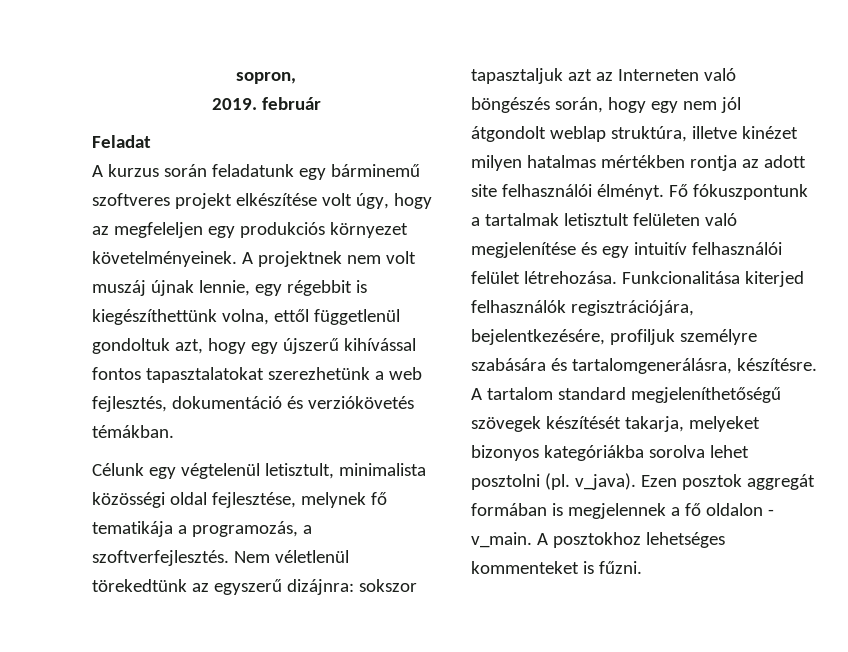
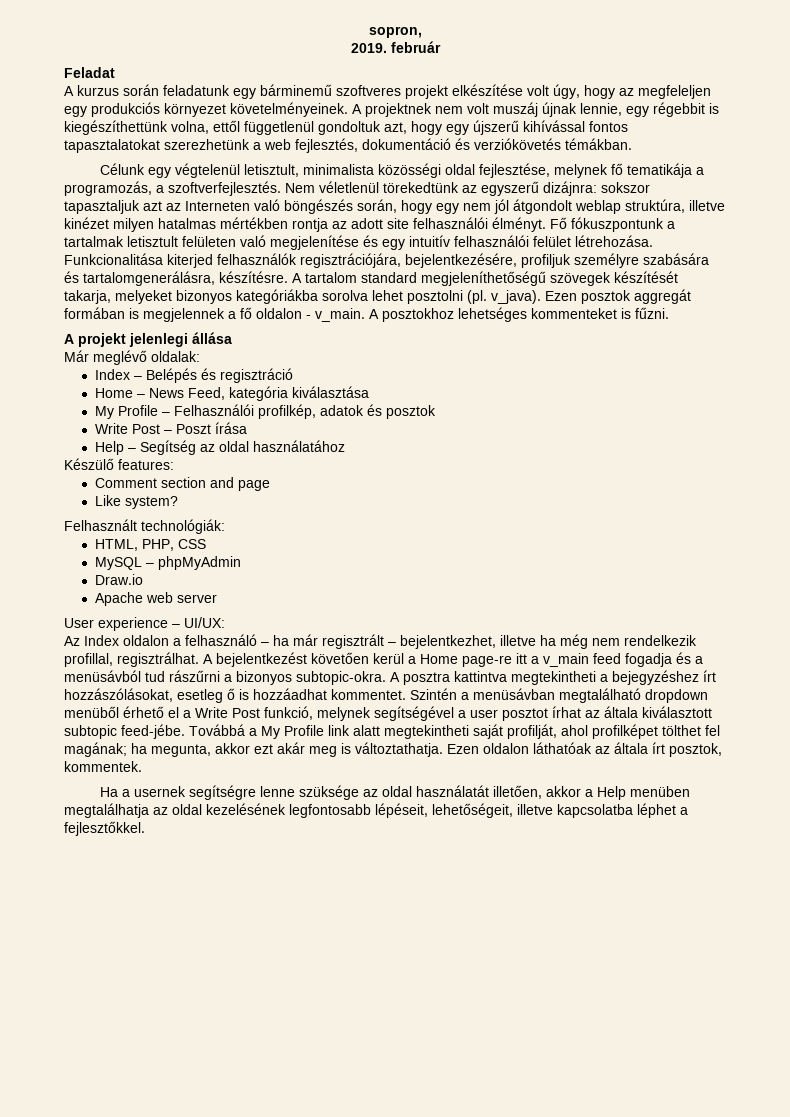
(642, 567) none -> [64,332,232,347] [64,350,200,365] [94,368,293,383] [94,386,369,401] [94,404,436,419] [94,422,247,434] [94,440,345,455] [64,458,174,470] [94,477,270,491] [94,495,178,509] [64,519,225,534] [94,539,206,551] [94,556,241,570] [94,574,143,585] [94,592,217,606] [64,617,225,631] [64,634,697,649] [64,652,703,667] [64,670,716,685] [64,688,708,703] [64,706,712,721] [64,724,720,739] [64,742,722,757] [64,761,142,772] [99,785,690,800] [64,803,688,818] [64,821,145,836] // A projekt jelenlegi állása // Már meglévő oldalak: // Index – Belépés és regisztráció // Home – News Feed, kategória kiválasztása // My Profile – Felhasználói profilkép, adatok és posztok // Write Post – Poszt írása // Help – Segítség az oldal használatához // Készülő features: // Comment section and page // Like system? // Felhasznált technológiák: // HTML, PHP, CSS // MySQL – phpMyAdmin // Draw.io // Apache web server // User experience – UI/UX: // Az Index oldalon a felhasználó – ha már regisztrált – bejelentkezhet, illetve ha még nem rendelkezik profillal, regisztrálhat. A bejelentkezést követően kerül a Home page-re itt a v_main feed fogadja és a menüsávból tud rászűrni a bizonyos subtopic-okra. A posztra kattintva megtekintheti a bejegyzéshez írt hozzászólásokat, esetleg ő is hozzáadhat kommentet. Szintén a menüsávban megtalálható dropdown menüből érhető el a Write Post funkció, melynek segítségével a user posztot írhat az általa kiválasztott subtopic feed-jébe. Továbbá a My Profile link alatt megtekintheti saját profilját, ahol profilképet tölthet fel magának; ha megunta, akkor ezt akár meg is változtathatja. Ezen oldalon láthatóak az általa írt posztok, kommentek. // Ha a usernek segítségre lenne szüksége az oldal használatát illetően, akkor a Help menüben megtalálhatja az oldal kezelésének legfontosabb lépéseit, lehetőségeit, illetve kapcsolatba léphet a fejlesztőkkel.

